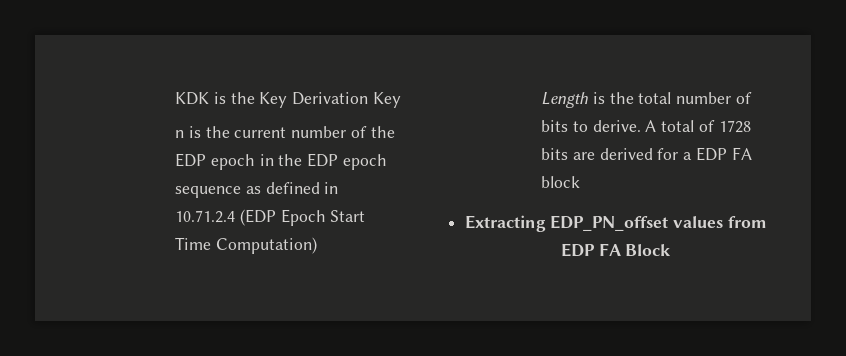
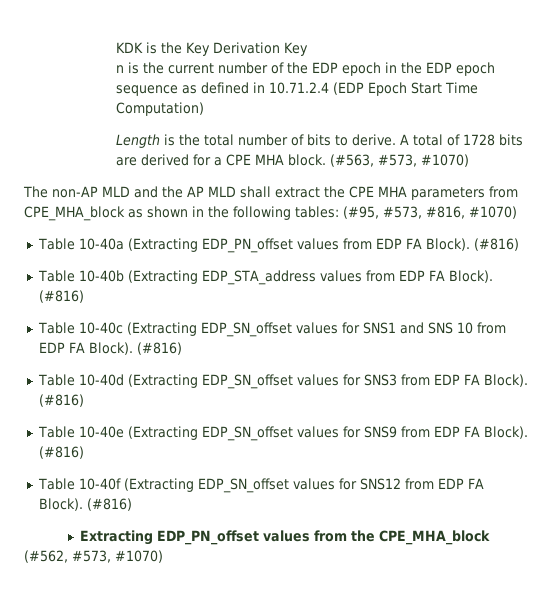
[695,147,752,161] [541,176,581,188] EDP FA block -> [226,154,470,167] [23,186,518,200] [24,206,517,221] [37,238,519,253] [37,270,493,285] [38,290,84,303] [37,322,506,337] [38,342,182,355] [37,374,528,389] [38,394,84,407] [37,426,528,441] [38,446,84,459] [37,478,484,493] [38,498,132,511] CPE MHA block. (#563, #573, #1070) // The non-AP MLD and the AP MLD shall extract the CPE MHA parameters from CPE_MHA_block as shown in the following tables: (#95, #573, #816, #1070) // Table 10-40a (Extracting EDP_PN_offset values from EDP FA Block). (#816) // Table 10-40b (Extracting EDP_STA_address values from EDP FA Block). (#816) // Table 10-40c (Extracting EDP_SN_offset values for SNS1 and SNS 10 from EDP FA Block). (#816) // Table 10-40d (Extracting EDP_SN_offset values for SNS3 from EDP FA Block). (#816) // Table 10-40e (Extracting EDP_SN_offset values for SNS9 from EDP FA Block). (#816) // Table 10-40f (Extracting EDP_SN_offset values for SNS12 from EDP FA Block). (#816)
[560,243,672,257] EDP FA Block -> [351,530,491,545] [24,550,163,563] the CPE_MHA_block // (#562, #573, #1070)

